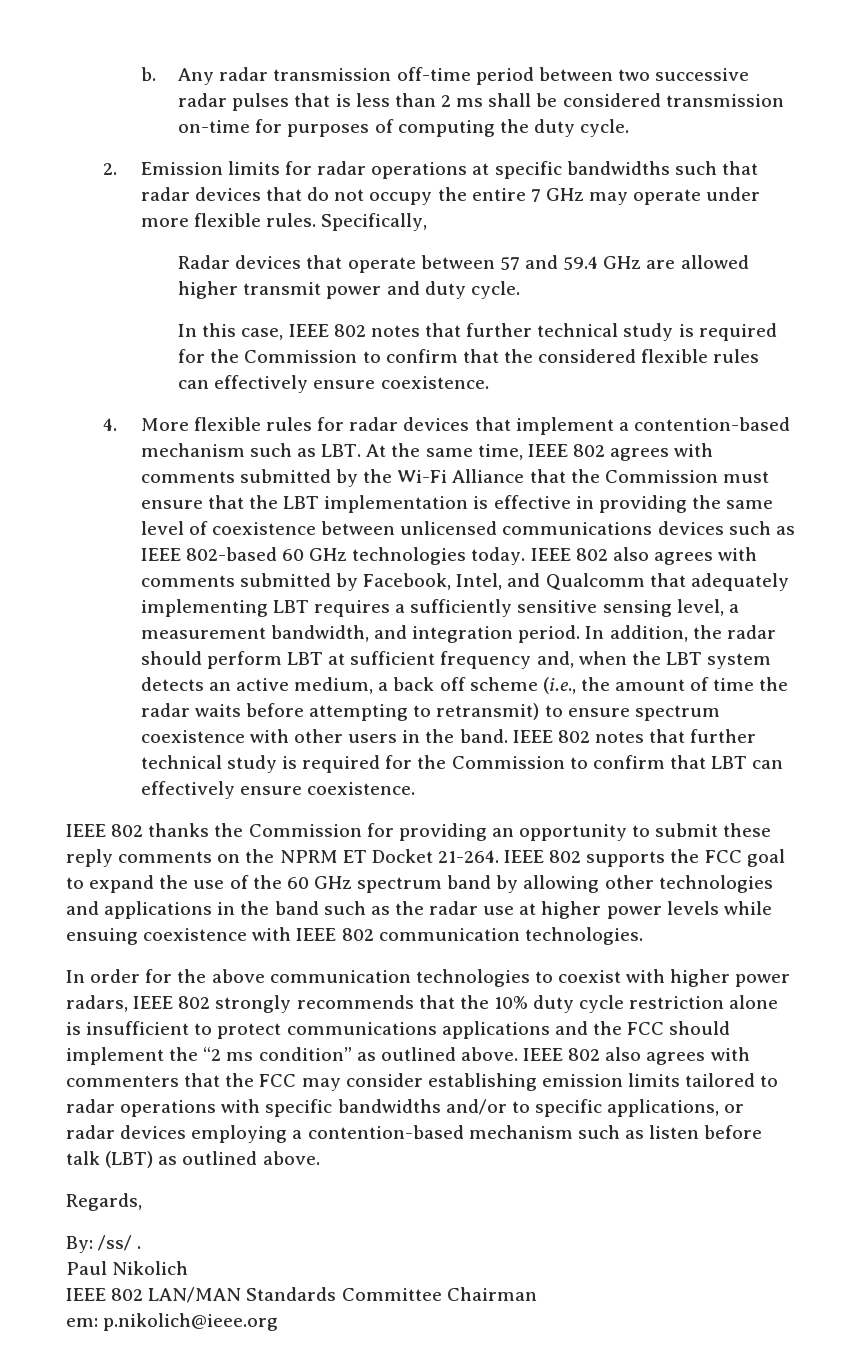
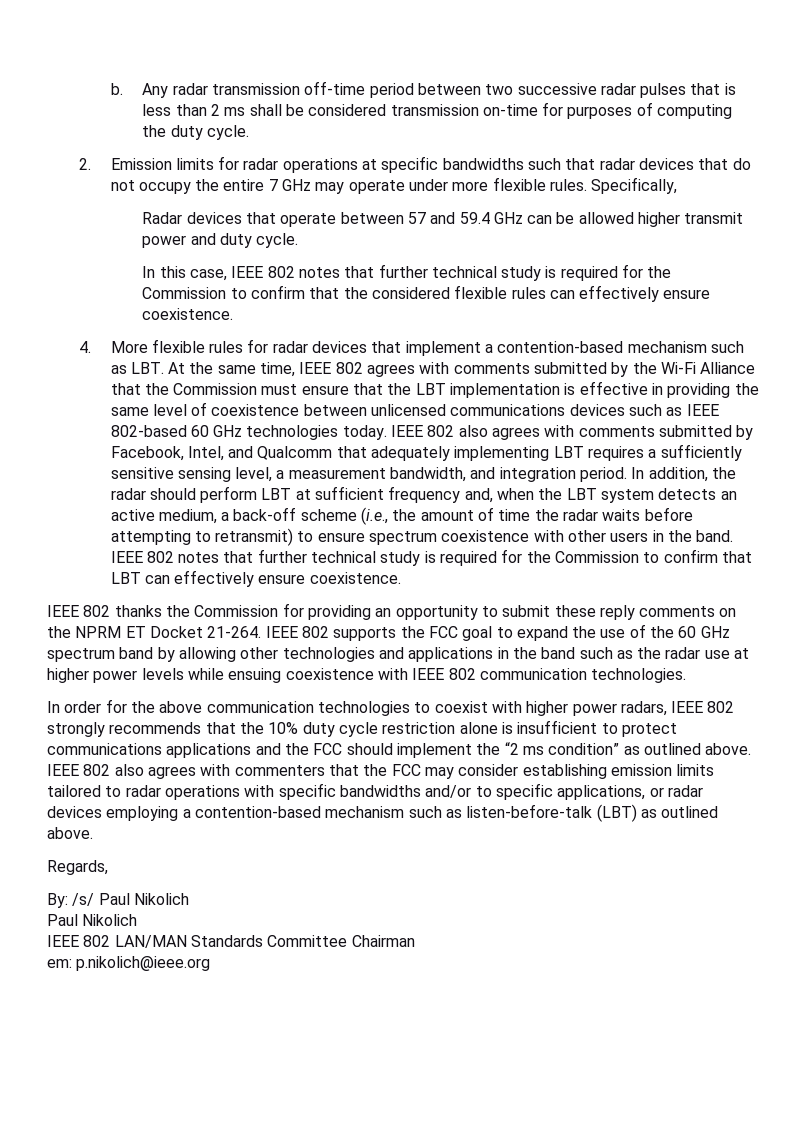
[646,260,676,269] are -> [527,212,575,224] can be
[393,677,466,691] back off -> [233,507,297,521] back-off
[649,1125,763,1139] [66,1151,100,1165] listen before talk -> [466,804,593,818] listen-before-talk
[98,1235,142,1251] /ss/ . -> [72,893,189,906] /s/ Paul Nikolich

